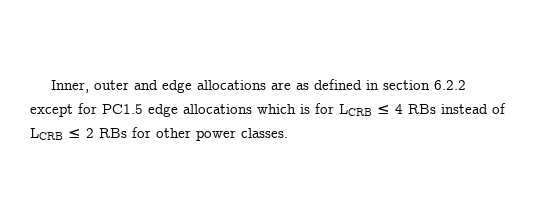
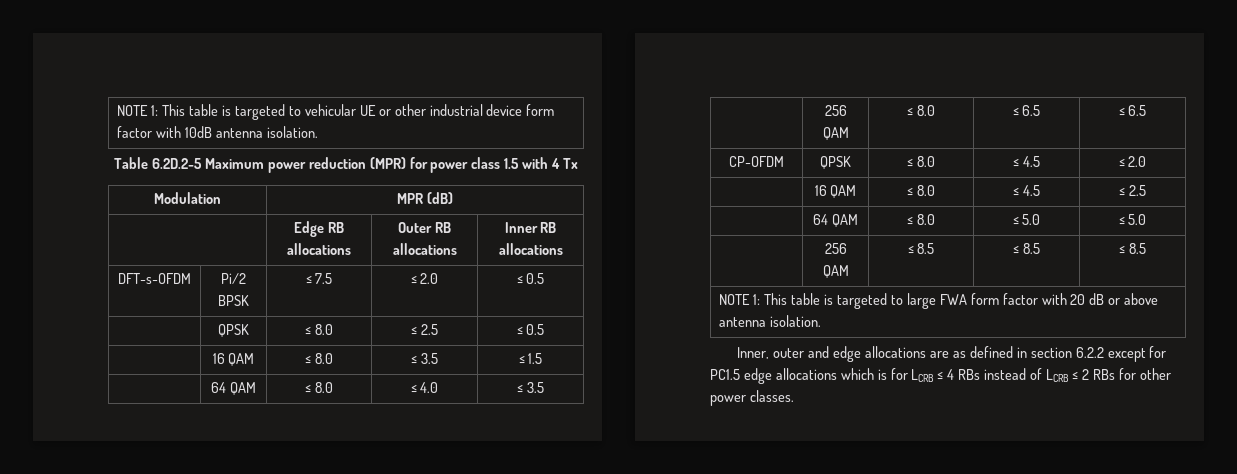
(51, 86) none -> [117,104,555,120] [117,126,319,138] [114,157,578,173] [154,192,221,204] [397,192,453,204] [294,221,344,237] [287,243,351,255] [398,222,451,233] [392,243,457,255] [504,222,557,233] [498,243,563,255] [118,273,191,284] [221,273,246,284] [218,295,249,306] [305,273,333,284] [410,273,439,284] [516,273,545,284] [218,324,249,337] [305,324,333,335] [411,324,438,335] [516,324,545,335] [212,353,255,366] [305,353,333,364] [411,353,438,364] [518,353,543,364] [211,382,256,395] [305,382,333,393] [410,382,439,393] [517,382,544,393] [824,105,847,116] [822,127,849,140] [907,105,935,116] [1012,105,1041,116] [1118,105,1147,116] [729,156,784,167] [820,156,851,169] [907,156,935,167] [1013,156,1040,167] [1118,156,1147,167] [814,185,857,198] [907,185,935,196] [1013,185,1040,196] [1119,185,1146,196] [813,214,858,227] [907,214,935,225] [1012,214,1041,225] [1118,214,1147,225] [824,243,847,254] [822,265,849,278] [907,243,935,254] [1013,243,1040,254] [1119,243,1146,254] [719,293,1159,309] [719,315,822,327] NOTE 1: This table is targeted to vehicular UE or other industrial device form factor with 10dB antenna isolation. // Table 6.2D.2-5 Maximum power reduction (MPR) for power class 1.5 with 4 Tx // Modulation | MPR (dB) // | Edge RB allocations | Outer RB allocations | Inner RB allocations // DFT-s-OFDM | Pi/2 BPSK | ≤ 7.5 | ≤ 2.0 | ≤ 0.5 // | QPSK | ≤ 8.0 | ≤ 2.5 | ≤ 0.5 // | 16 QAM | ≤ 8.0 | ≤ 3.5 | ≤ 1.5 // | 64 QAM | ≤ 8.0 | ≤ 4.0 | ≤ 3.5 // | 256 QAM | ≤ 8.0 | ≤ 6.5 | ≤ 6.5 // CP-OFDM | QPSK | ≤ 8.0 | ≤ 4.5 | ≤ 2.0 // | 16 QAM | ≤ 8.0 | ≤ 4.5 | ≤ 2.5 // | 64 QAM | ≤ 8.0 | ≤ 5.0 | ≤ 5.0 // | 256 QAM | ≤ 8.5 | ≤ 8.5 | ≤ 8.5 // NOTE 1: This table is targeted to large FWA form factor with 20 dB or above antenna isolation. //

